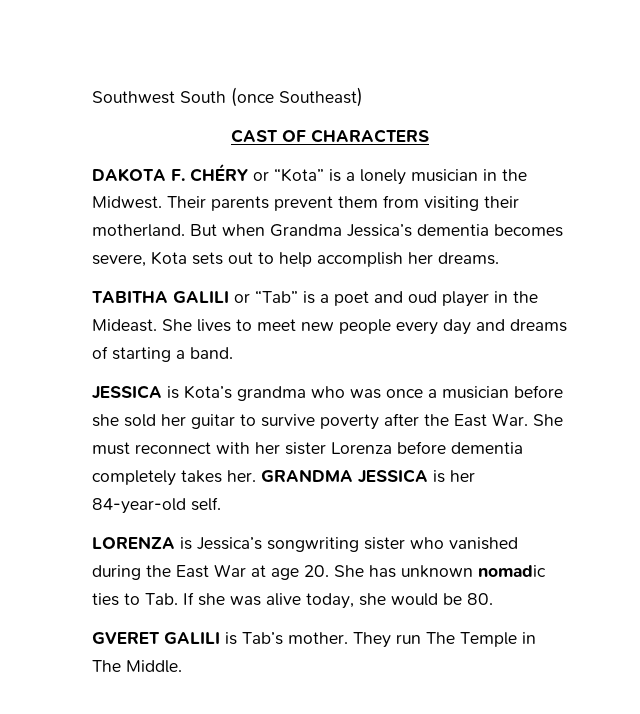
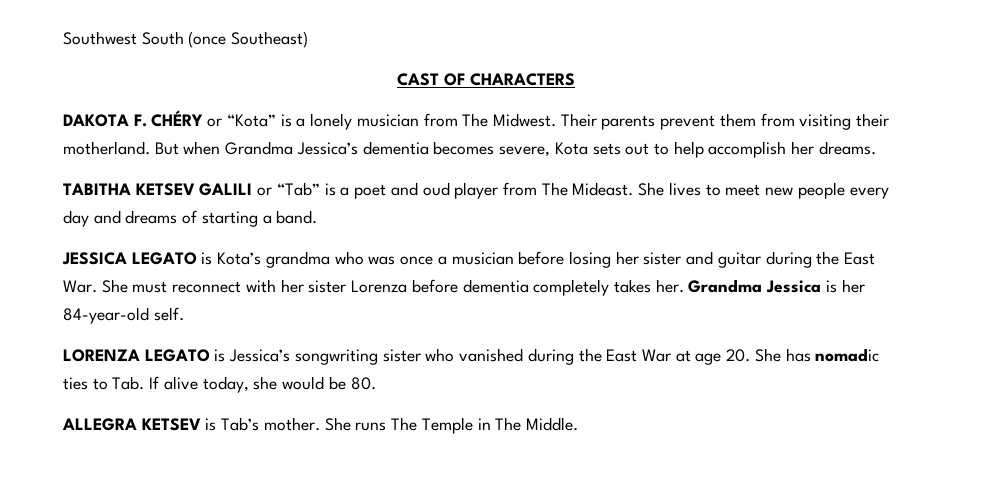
[483,169,527,181] in the -> [423,113,489,127] from The
(168, 297) none -> [135,183,195,196] KETSEV
[494,291,538,303] in the -> [502,182,568,196] from The
(162, 392) none -> [131,252,197,265] LEGATO
[92,413,419,430] she sold her guitar to survive poverty after -> [568,251,812,268] losing her sister and guitar during
[261,469,428,483] GRANDMA JESSICA -> [688,279,822,293] Grandma Jessica
(175, 542) none -> [144,349,210,362] LEGATO
[401,565,473,578] unknown -> (811, 355) none
[198,593,261,606] she was -> (160, 382) none
[92,632,220,644] GVERET GALILI -> [62,418,201,431] ALLEGRA KETSEV
[353,632,421,648] They run -> [324,417,387,431] She runs

